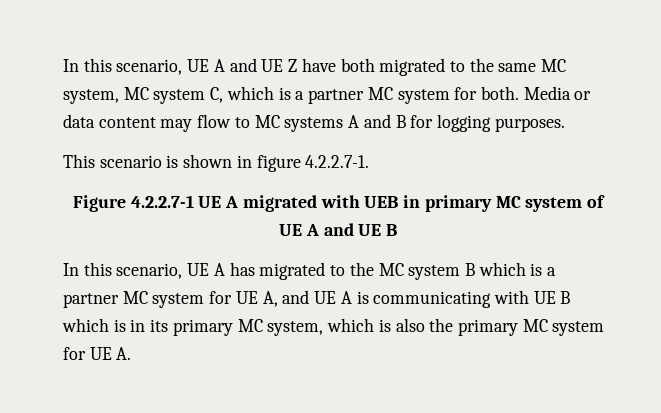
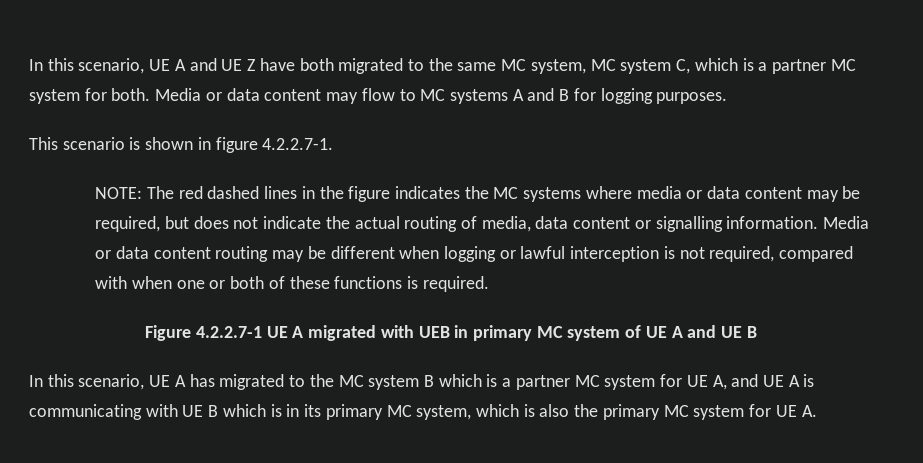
(370, 161) none -> [95,186,861,202] [95,216,870,232] [95,246,854,262] [95,276,489,292] // NOTE: The red dashed lines in the figure indicates the MC systems where media or data content may be required, but does not indicate the actual routing of media, data content or signalling information. Media or data content routing may be different when logging or lawful interception is not required, compared with when one or both of these functions is required.

